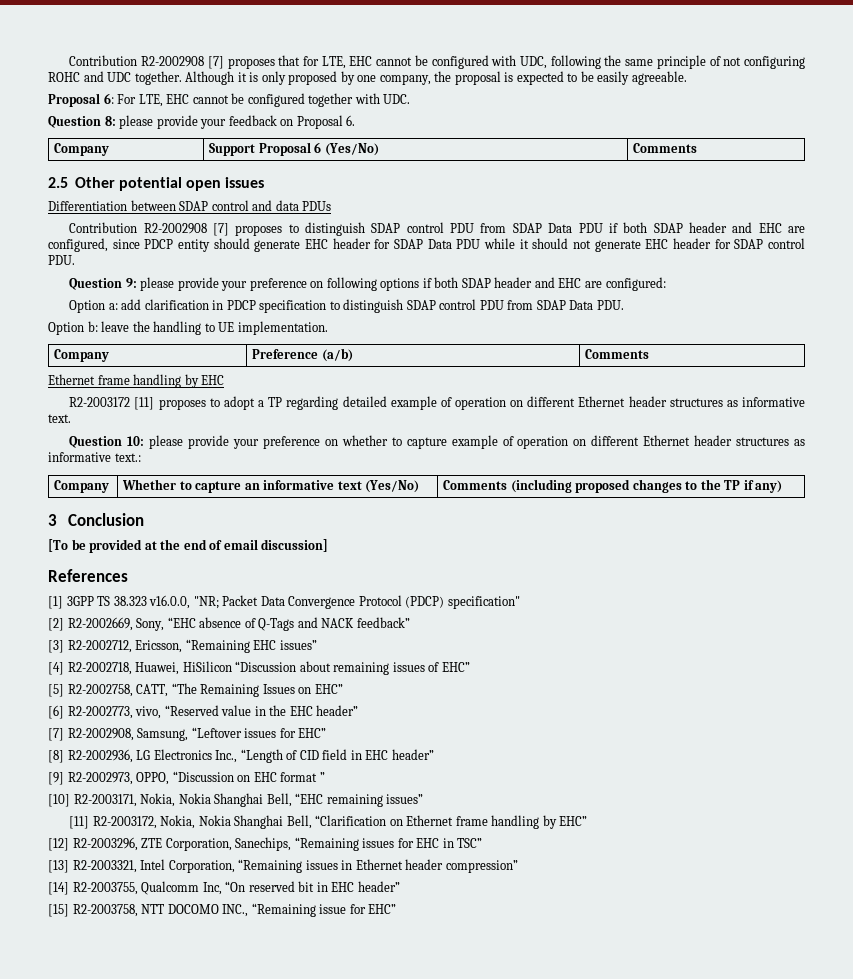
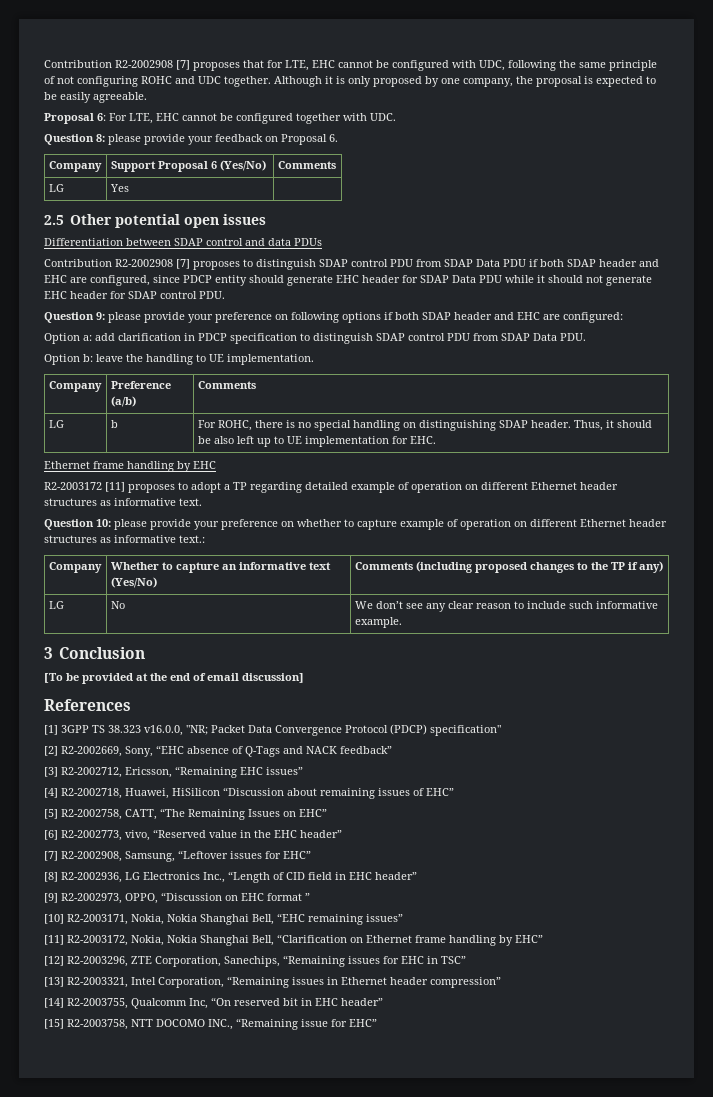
(698, 148) none -> [48,184,64,192] [109,184,129,192] // LG | Yes |
(650, 354) none -> [48,420,64,428] [110,420,118,428] [197,420,652,431] [197,436,436,447] // LG | b | For ROHC, there is no special handling on distinguishing SDAP header. Thus, it should be also left up to UE implementation for EHC.
(783, 486) none -> [48,601,64,609] [110,601,125,609] [354,601,658,612] [354,617,402,628] // LG | No | We don’t see any clear reason to include such informative example.

